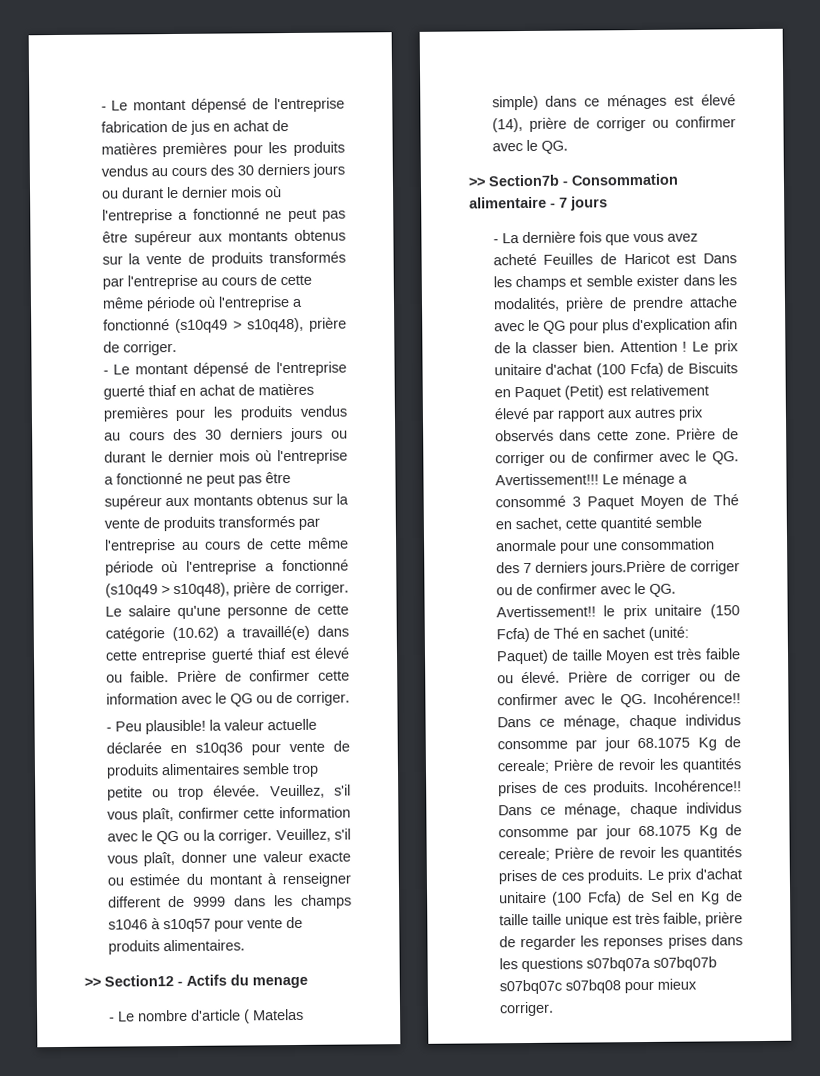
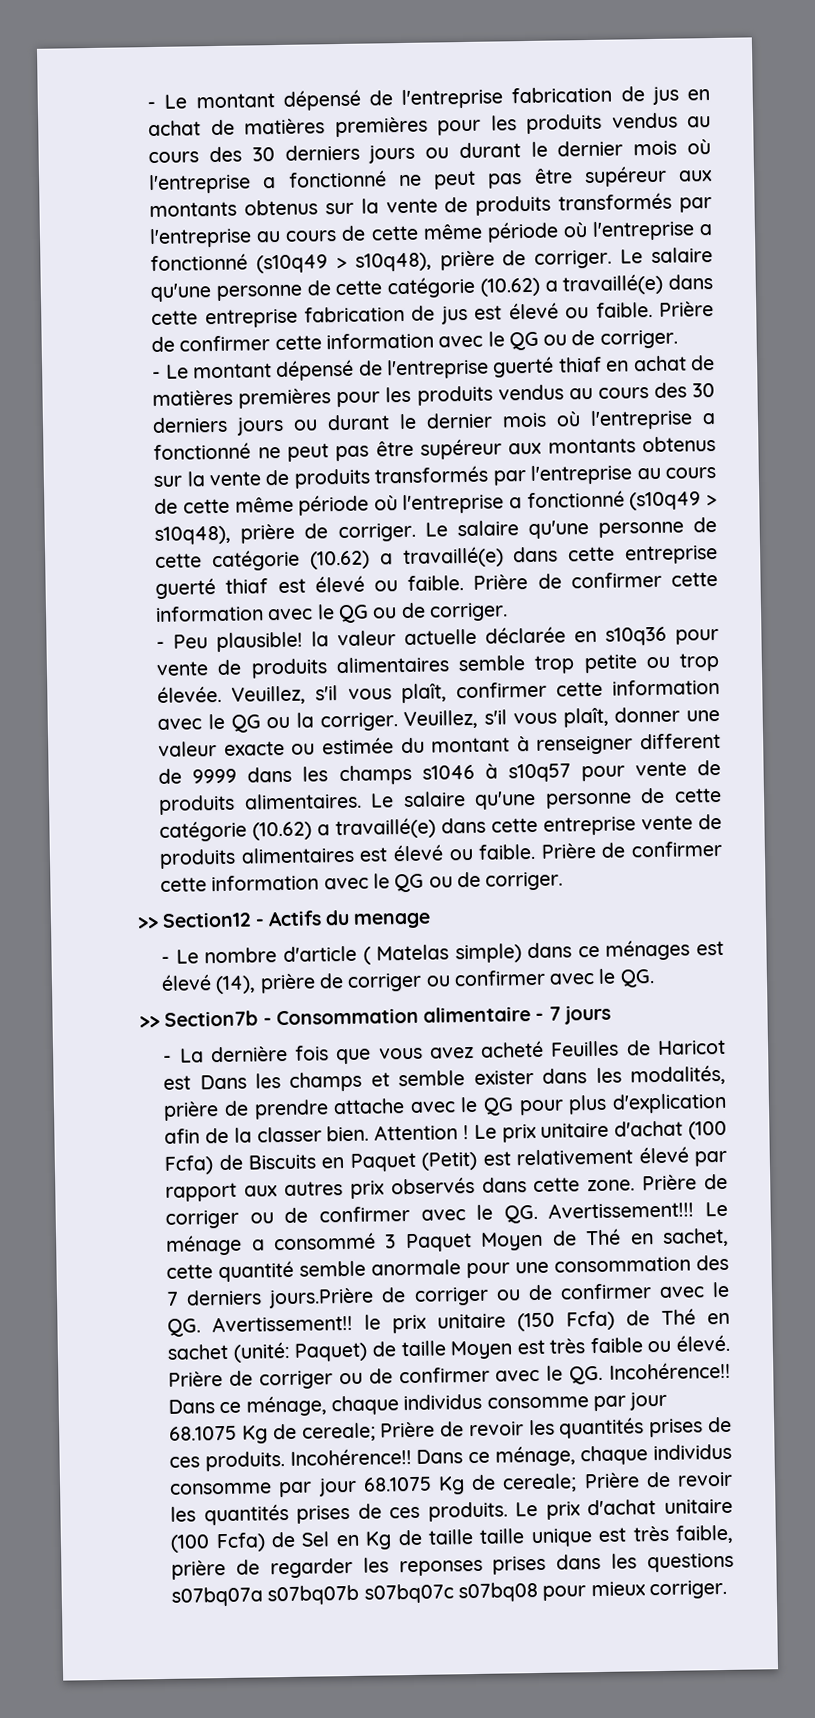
(177, 348) none -> [620,247,714,264] [150,273,714,303] [151,301,715,329] [151,329,678,353] Le salaire qu'une personne de cette catégorie (10.62) a travaillé(e) dans cette entreprise fabrication de jus est élevé ou faible. Prière de confirmer cette information avec le QG ou de corriger.
(245, 945) none -> [370,787,723,810] [159,813,723,842] [159,840,723,869] [160,871,564,893] Le salaire qu'une personne de cette catégorie (10.62) a travaillé(e) dans cette entreprise vente de produits alimentaires est élevé ou faible. Prière de confirmer cette information avec le QG ou de corriger.

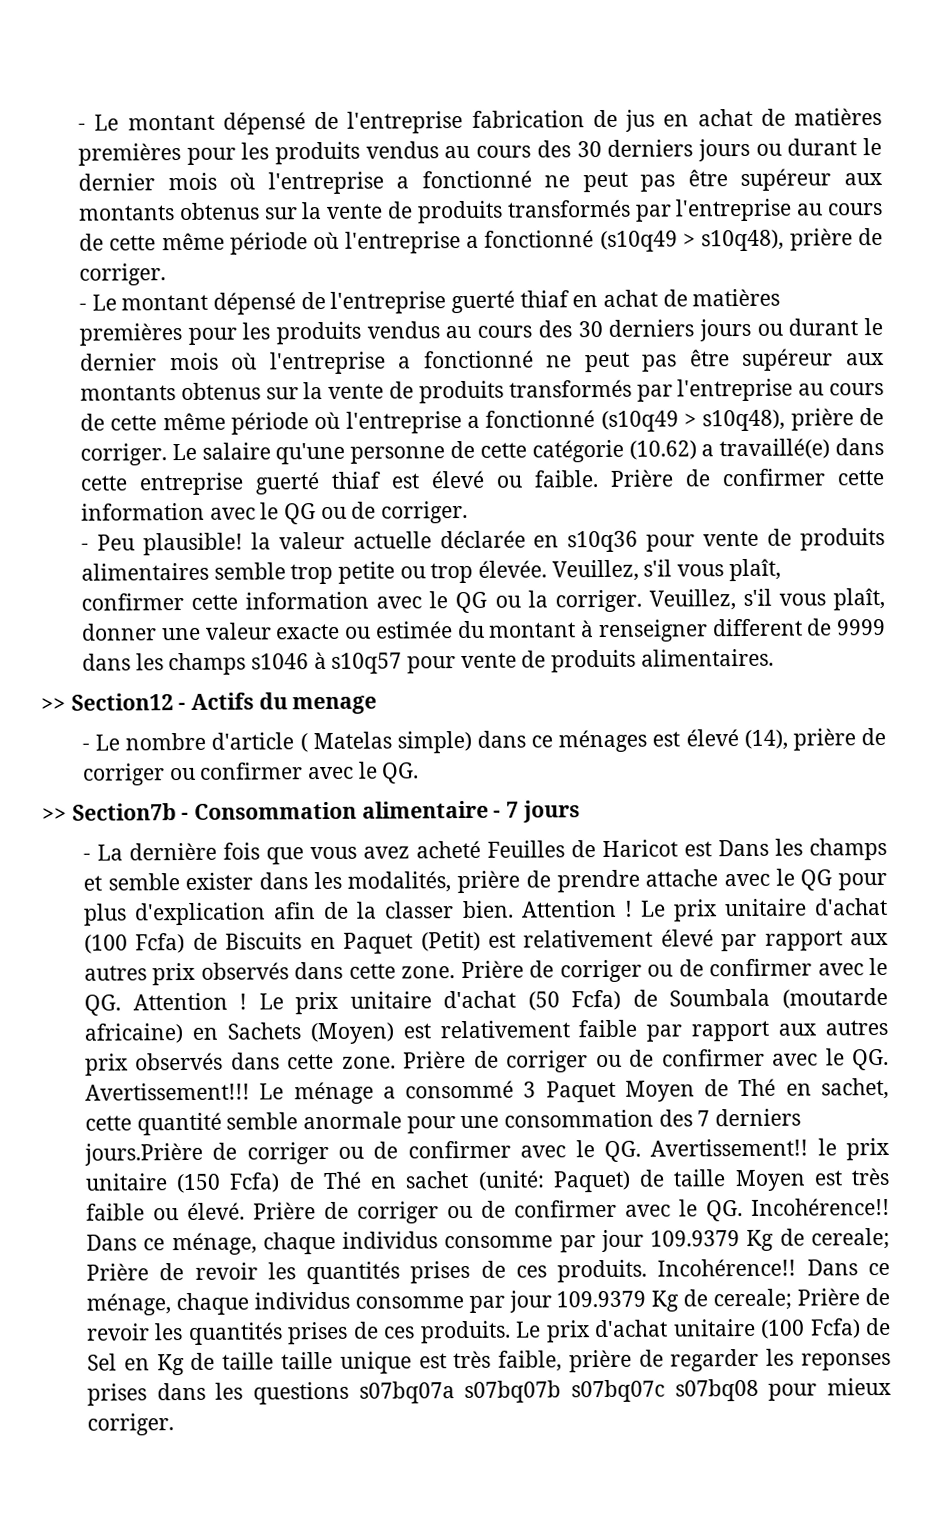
[620,247,714,264] [150,273,714,303] [151,301,715,329] [151,329,678,353] Le salaire qu'une personne de cette catégorie (10.62) a travaillé(e) dans cette entreprise fabrication de jus est élevé ou faible. Prière de confirmer cette information avec le QG ou de corriger. -> (167, 274) none
[370,787,723,810] [159,813,723,842] [159,840,723,869] [160,871,564,893] Le salaire qu'une personne de cette catégorie (10.62) a travaillé(e) dans cette entreprise vente de produits alimentaires est élevé ou faible. Prière de confirmer cette information avec le QG ou de corriger. -> (774, 657) none
(538, 1214) none -> [132,987,888,1015] [84,1019,888,1045] [85,1048,890,1076] Attention ! Le prix unitaire d'achat (50 Fcfa) de Soumbala (moutarde africaine) en Sachets (Moyen) est relativement faible par rapport aux autres prix observés dans cette zone. Prière de corriger ou de confirmer avec le QG.
[169,1425,238,1441] 68.1075 -> [650,1230,741,1247] 109.9379
[362,1476,432,1492] 68.1075 -> [556,1290,647,1308] 109.9379

